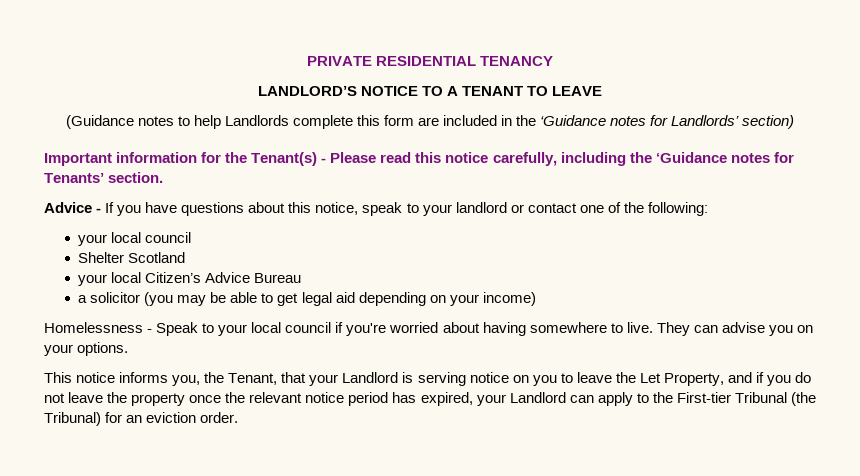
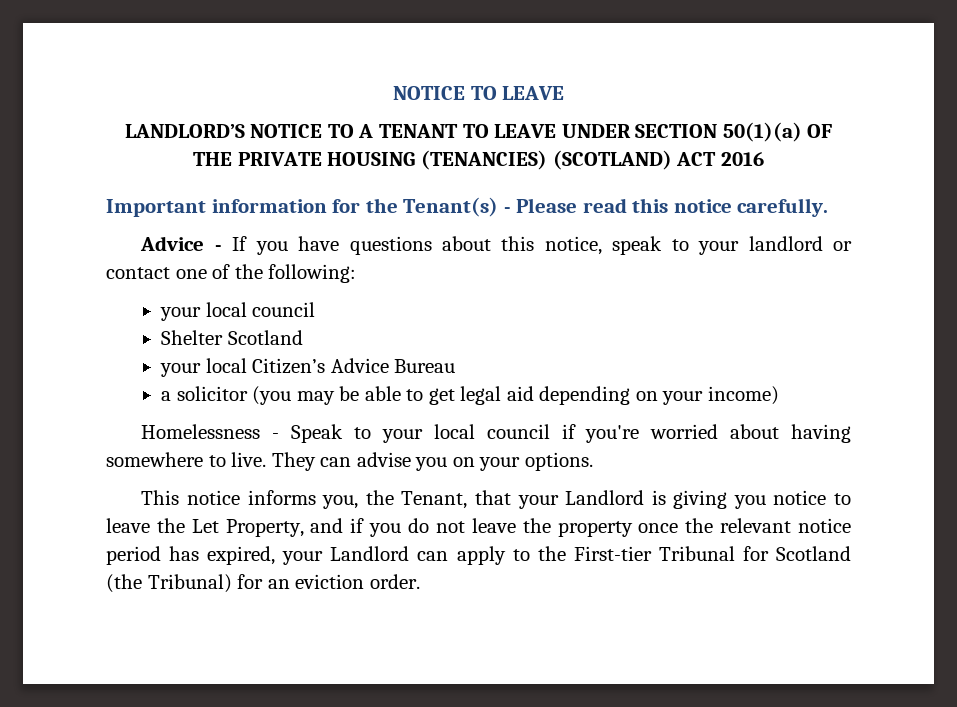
[306,56,554,66] PRIVATE RESIDENTIAL TENANCY -> [392,86,565,100] NOTICE TO LEAVE
[65,115,795,129] // (Guidance notes to help Landlords complete this form are included in the ‘Guidance notes for Landlords’ section) -> [561,122,833,142] [193,150,764,170] UNDER SECTION 50(1)(a) OF THE PRIVATE HOUSING (TENANCIES) (SCOTLAND) ACT 2016
[492,152,794,166] [44,172,164,183] carefully, including the ‘Guidance notes for Tenants’ section. -> [737,198,829,217] carefully.
[417,372,557,386] serving notice on you -> [673,490,827,509] giving you notice
(787, 397) none -> [742,546,852,561] for Scotland

